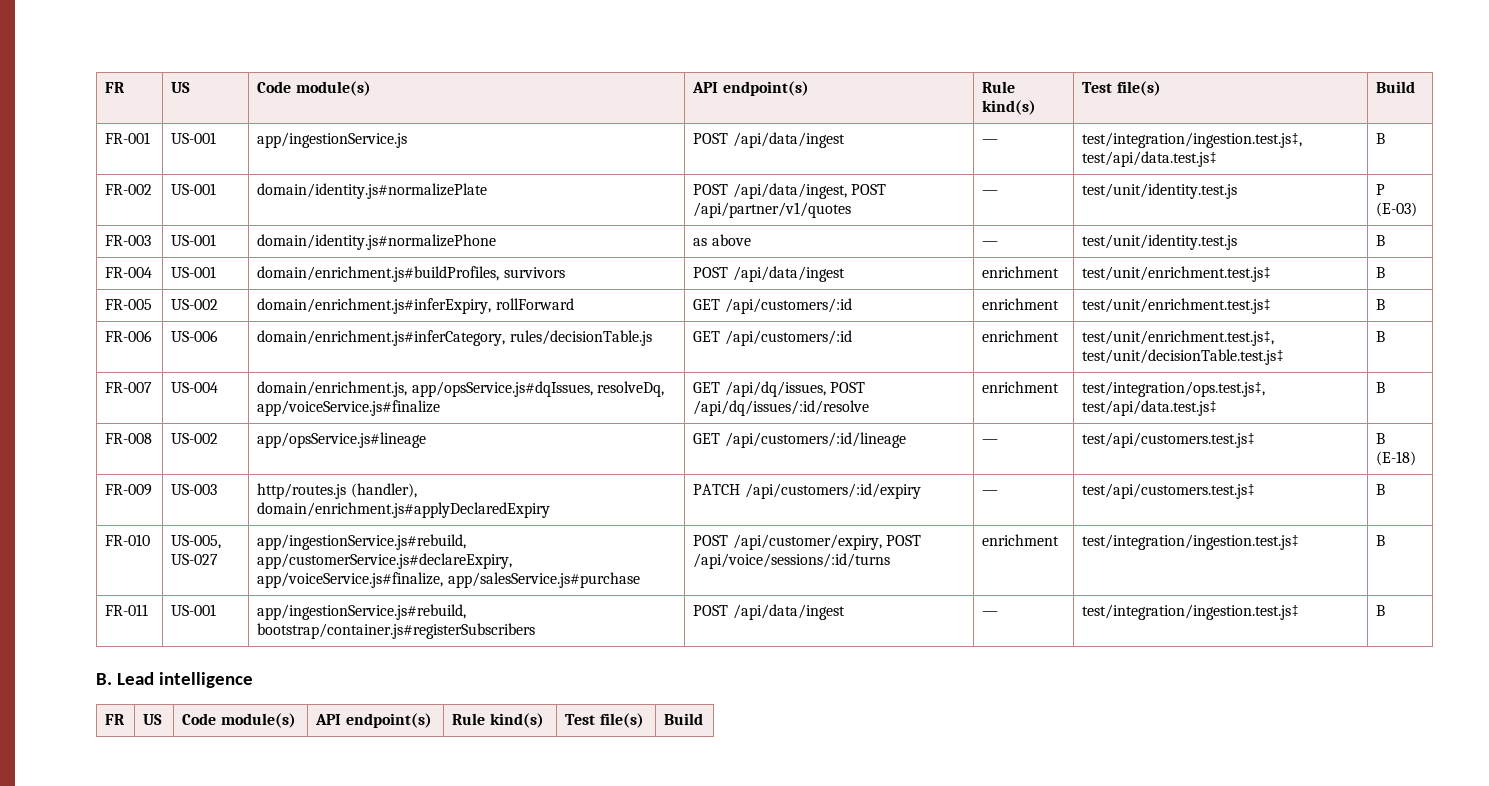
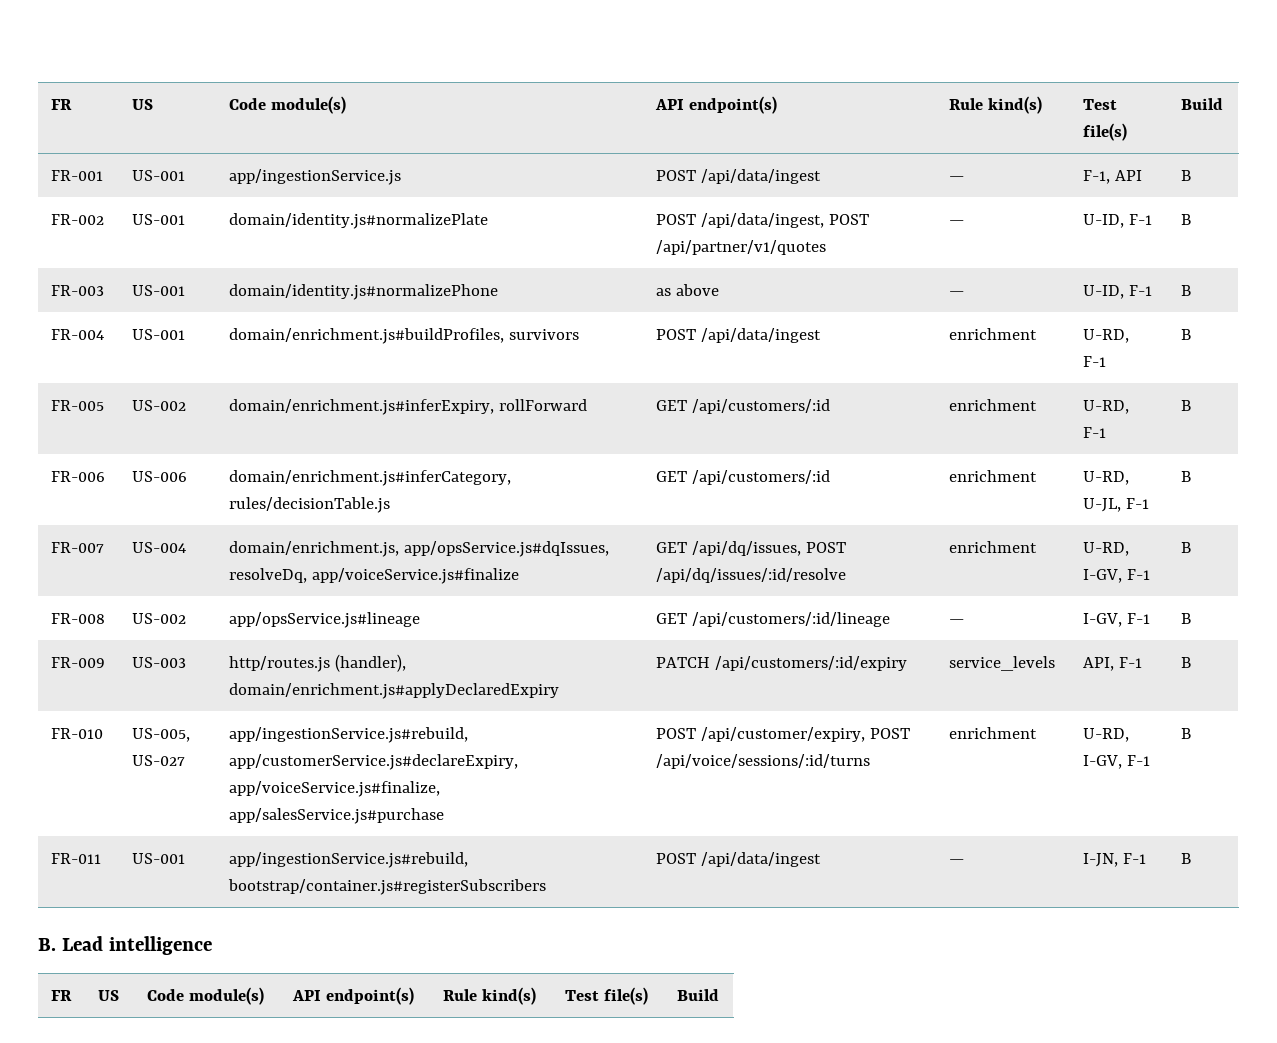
[1082,132,1303,148] [1082,151,1218,167] test/integration/ingestion.test.js‡, test/api/data.test.js‡ -> [1083,170,1143,184] F-1, API
[1082,183,1238,199] [1376,184,1386,195] [1376,202,1418,217] test/unit/identity.test.js | P (E-03) -> [1083,214,1153,228] [1181,214,1192,225] U-ID, F-1 | B
[1082,234,1238,250] test/unit/identity.test.js -> [1083,285,1153,299] U-ID, F-1
[1082,266,1272,282] test/unit/enrichment.test.js‡ -> [1083,329,1130,343] [1083,356,1107,367] U-RD, F-1
[1082,298,1272,314] test/unit/enrichment.test.js‡ -> [1083,400,1130,414] [1083,427,1107,438] U-RD, F-1
[1082,330,1275,346] [1082,349,1285,365] test/unit/enrichment.test.js‡, test/unit/decisionTable.test.js‡ -> [1083,471,1130,485] [1083,498,1150,512] U-RD, U-JL, F-1
[1082,381,1266,397] [1082,400,1218,416] test/integration/ops.test.js‡, test/api/data.test.js‡ -> [1083,542,1130,556] [1083,569,1151,583] U-RD, I-GV, F-1
[1082,432,1256,448] [1376,433,1386,444] [1376,451,1417,466] test/api/customers.test.js‡ | B (E-18) -> [1083,613,1151,627] [1181,613,1192,624] I-GV, F-1 | B
[982,490,999,495] [1082,483,1256,499] — | test/api/customers.test.js‡ -> [949,656,1056,671] [1083,657,1143,671] service_levels | API, F-1
[1082,534,1300,550] test/integration/ingestion.test.js‡ -> [1083,728,1130,742] [1083,755,1151,769] U-RD, I-GV, F-1
[1082,604,1300,620] test/integration/ingestion.test.js‡ -> [1083,853,1147,867] I-JN, F-1

